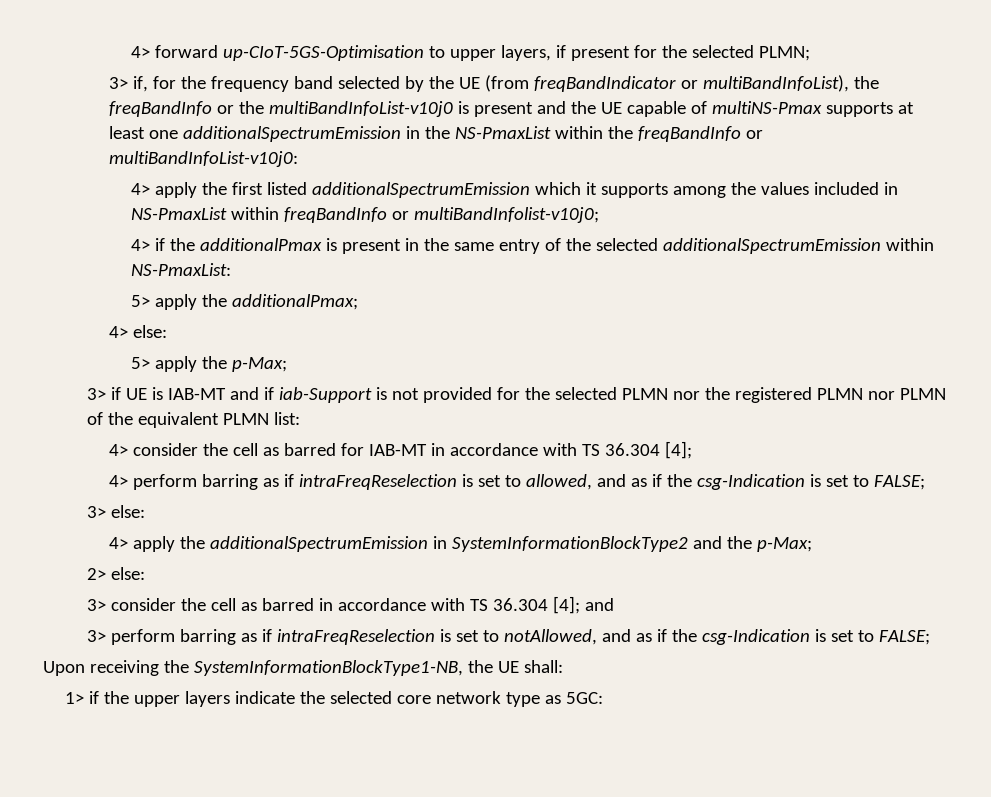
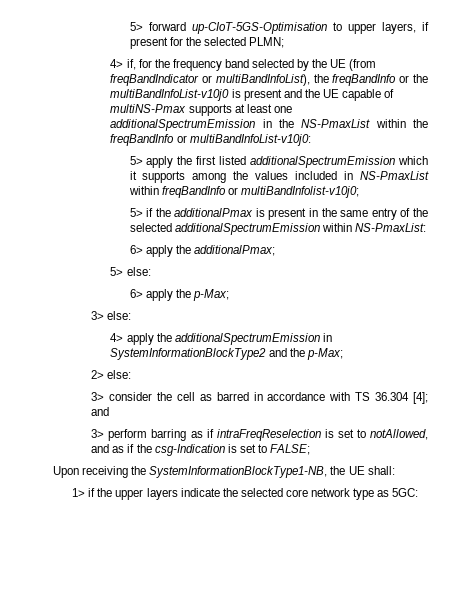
[130,46,150,58] 4> -> [129,22,143,31] 5>
[108,77,128,89] 3> -> [110,59,124,68] 4>
[130,183,150,195] 4> -> [129,156,143,165] 5>
[130,239,150,251] 4> -> [129,208,143,217] 5>
[130,295,150,307] 5> -> [129,245,143,254] 6>
[108,325,167,338] [130,357,150,369] 4> else: // 5> -> [110,267,151,276] [129,289,143,298] 5> else: // 6>
[86,387,946,403] [86,412,300,428] [108,441,692,459] [108,474,925,490] // 3> if UE is IAB-MT and if iab-Support is not provided for the selected PLMN nor the registered PLMN nor PLMN of the equivalent PLMN list: // 4> consider the cell as barred for IAB-MT in accordance with TS 36.304 [4]; // 4> perform barring as if intraFreqReselection is set to allowed, and as if the csg-Indication is set to FALSE; -> (229, 295) none

